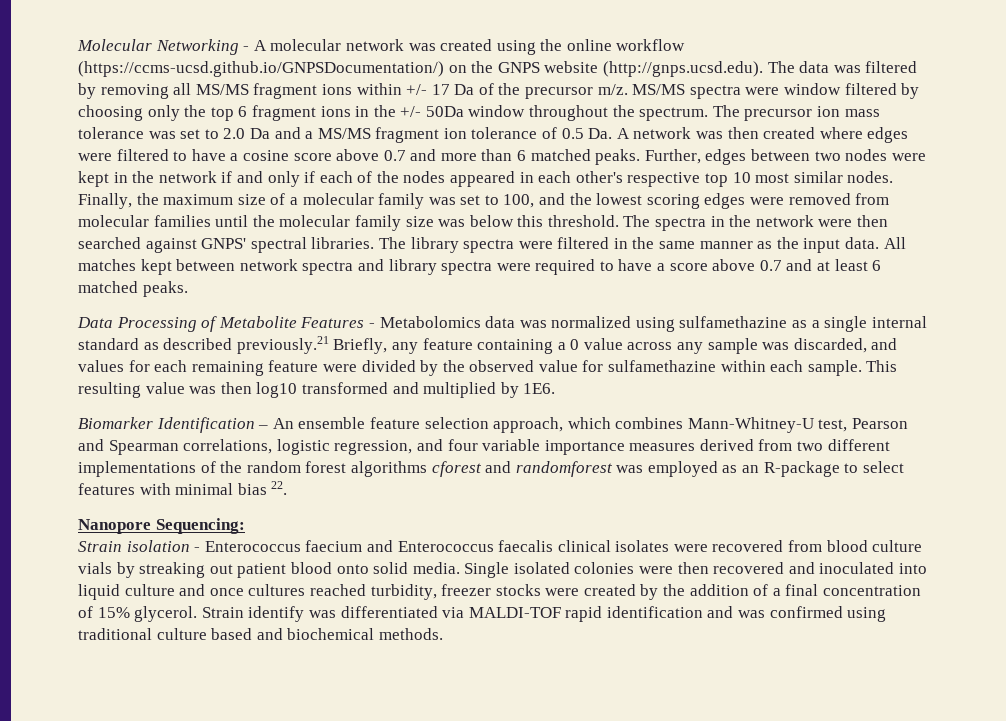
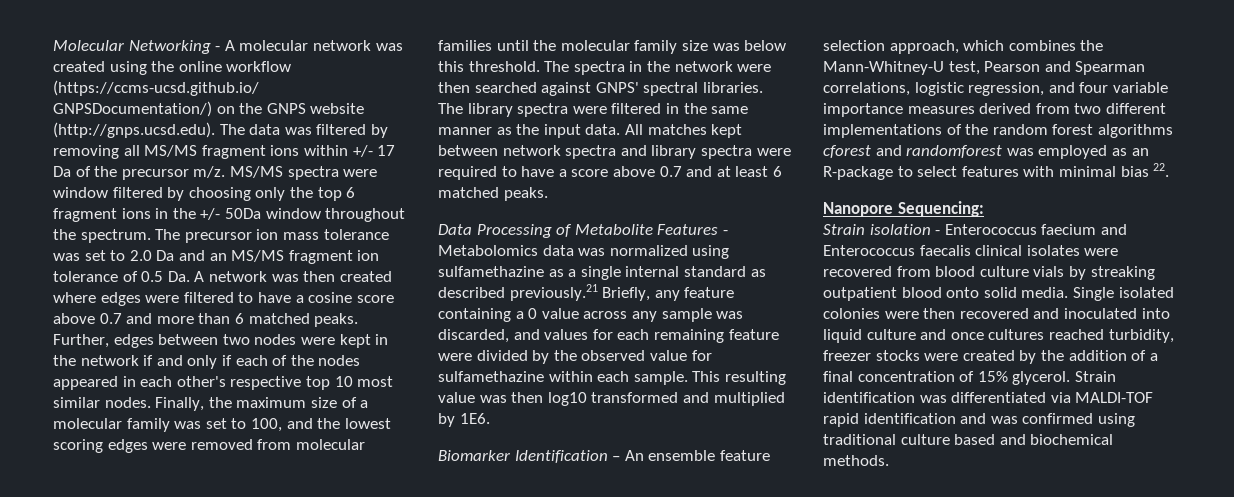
[305,131,314,139] a -> [209,253,227,261] an
(684, 423) none -> [1080,40,1104,51] the
[209,563,287,578] out patient -> [823,287,897,301] outpatient
[248,606,305,622] identify -> [823,392,915,403] identification

